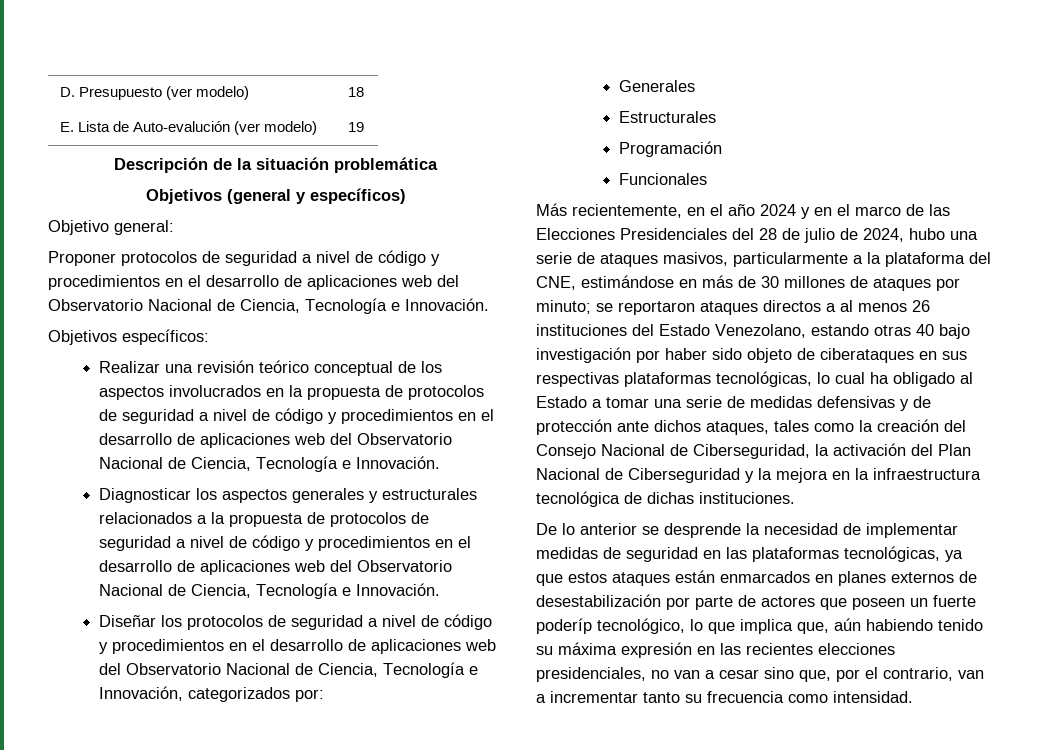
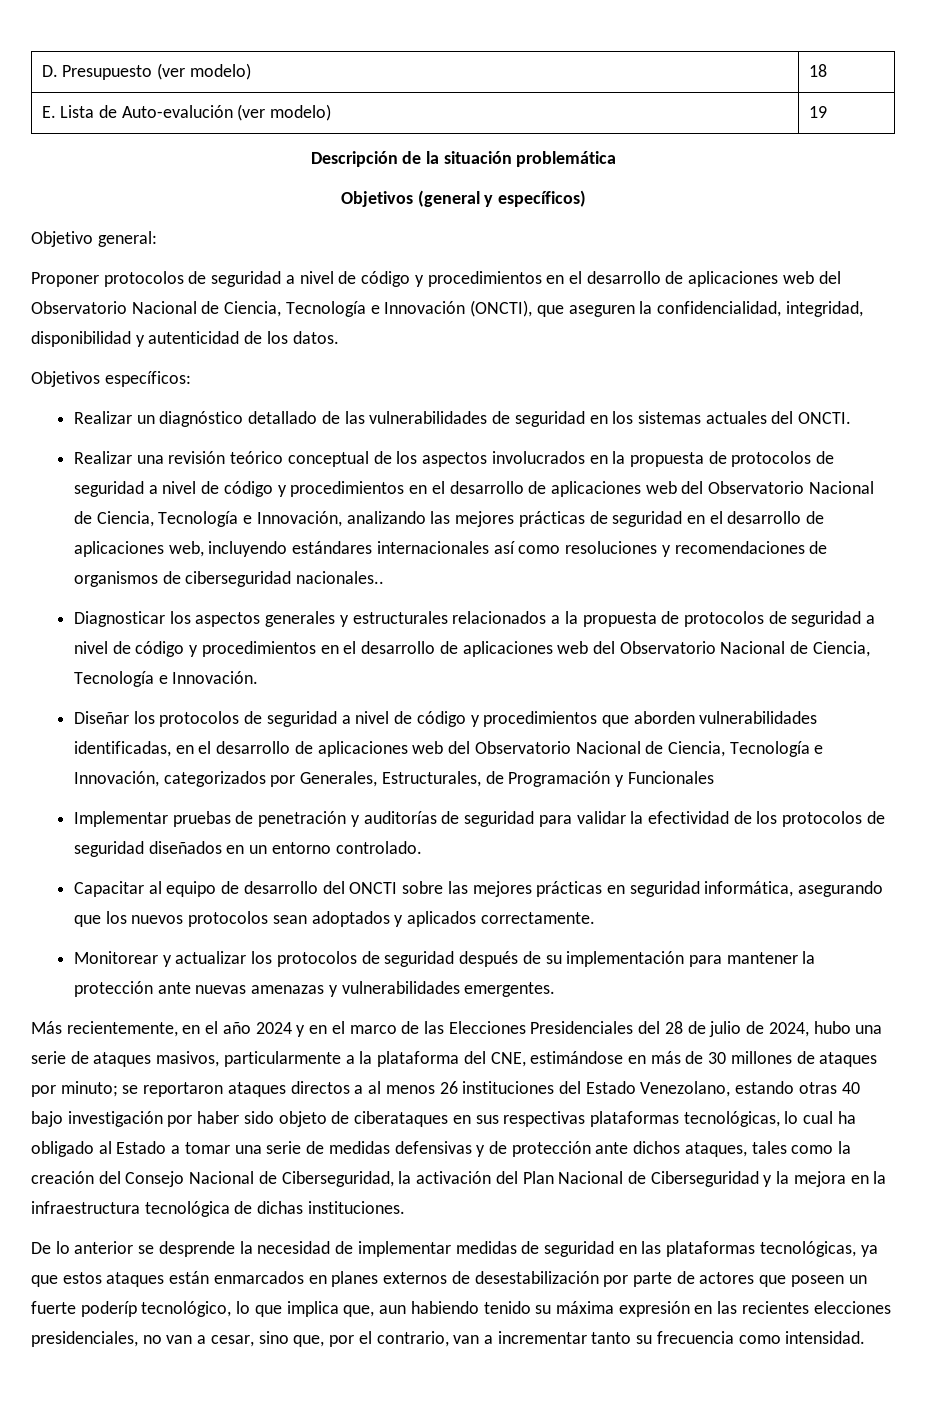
[405,298,489,311] [48,329,209,345] Innovación. // Objetivos específicos: -> [384,300,863,317] [31,331,339,347] [31,371,191,387] [73,411,852,427] Innovación (ONCTI), que aseguren la confidencialidad, integridad, disponibilidad y autenticidad de los datos. // Objetivos específicos: // Realizar un diagnóstico detallado de las vulnerabilidades de seguridad en los sistemas actuales del ONCTI.
[355,456,440,469] Innovación. -> [256,511,825,527] [73,541,828,557] [73,571,385,587] Innovación, analizando las mejores prácticas de seguridad en el desarrollo de aplicaciones web, incluyendo estándares internacionales así como resoluciones y recomendaciones de organismos de ciberseguridad nacionales..
(224, 646) none -> [601,711,818,727] [73,741,171,757] que aborden vulnerabilidades identificadas,
[294,689,324,702] [619,80,696,92] [619,111,717,123] [619,141,723,157] [619,173,708,185] por: // Generales // Estructurales // Programación // Funcionales -> [270,771,714,787] [73,811,885,827] [73,841,422,857] [73,881,884,897] [73,911,595,927] [73,951,816,967] [73,981,556,997] por Generales, Estructurales, de Programación y Funcionales // Implementar pruebas de penetración y auditorías de seguridad para validar la efectividad de los protocolos de seguridad diseñados en un entorno controlado. // Capacitar al equipo de desarrollo del ONCTI sobre las mejores prácticas en seguridad informática, asegurando que los nuevos protocolos sean adoptados y aplicados correctamente. // Monitorear y actualizar los protocolos de seguridad después de su implementación para mantener la protección ante nuevas amenazas y vulnerabilidades emergentes.
[834,618,861,631] aún -> [379,1305,407,1314] aun
[719,669,759,679] cesar -> [210,1335,254,1347] cesar,

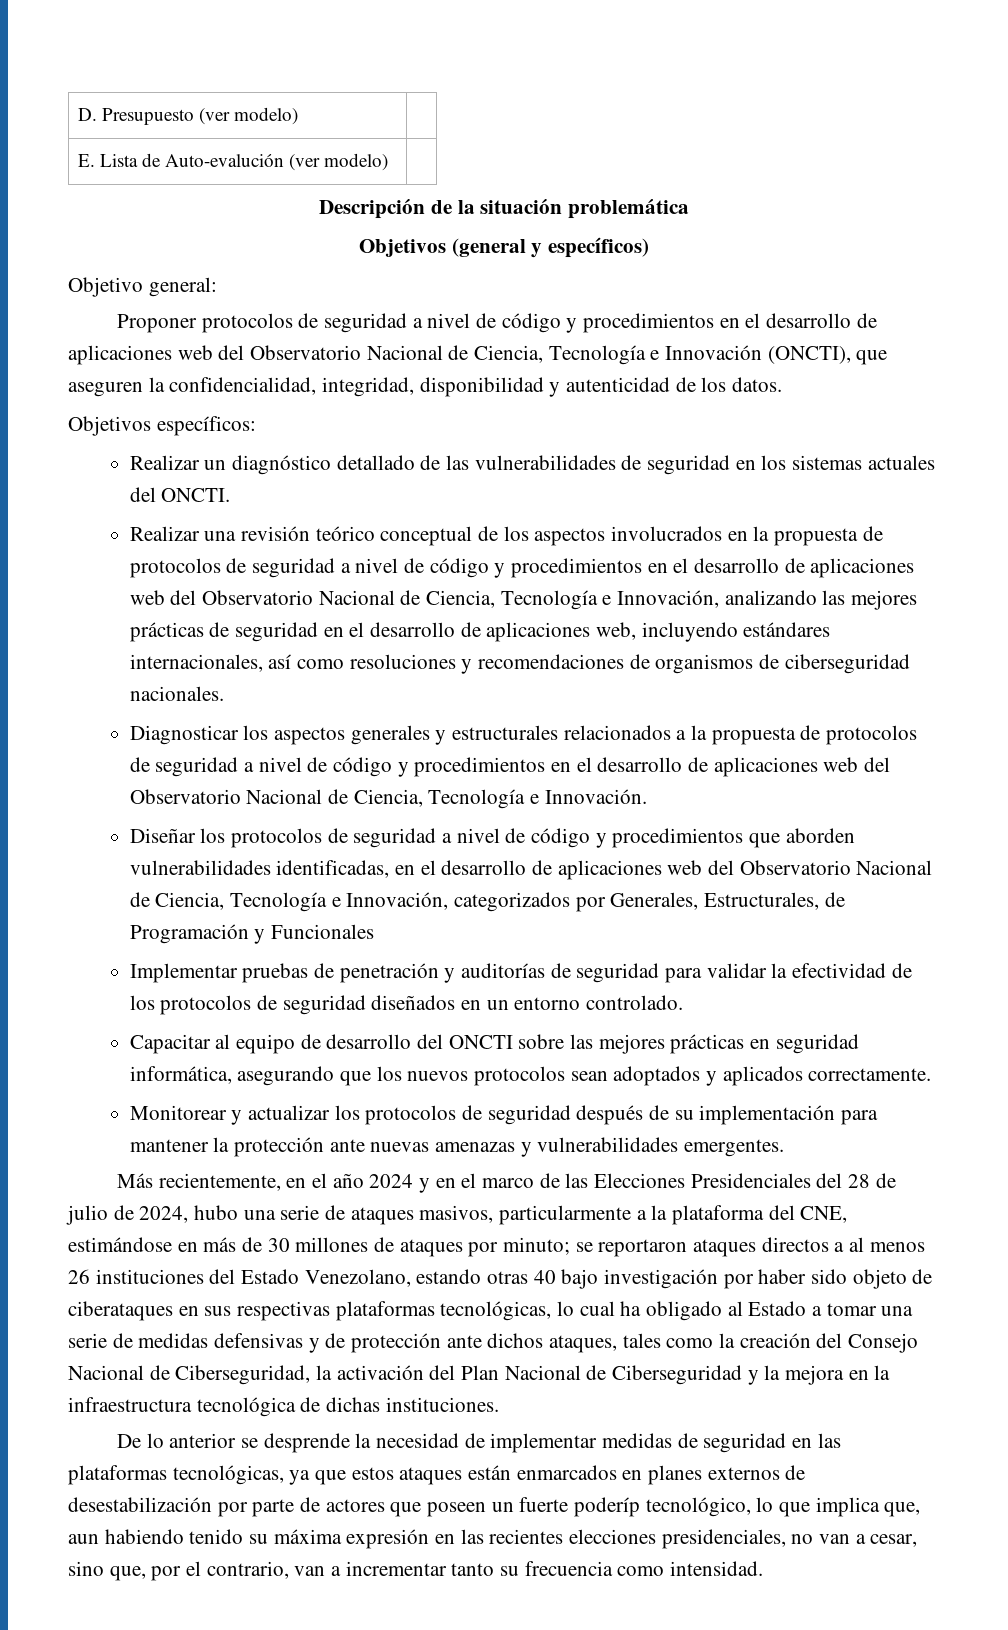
[808,64,827,77] 18 -> (299, 116) none
[808,106,827,118] 19 -> (389, 162) none
[376,541,489,554] internacionales -> [129,654,263,672] internacionales,
[296,571,385,584] nacionales.. -> [129,686,224,701] nacionales.

